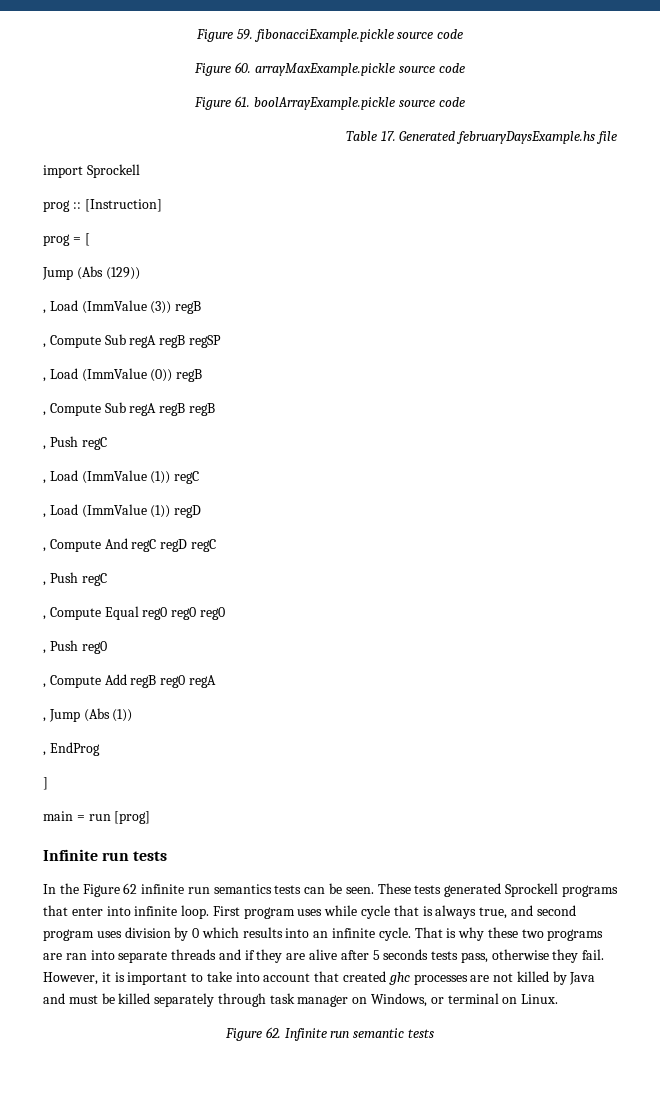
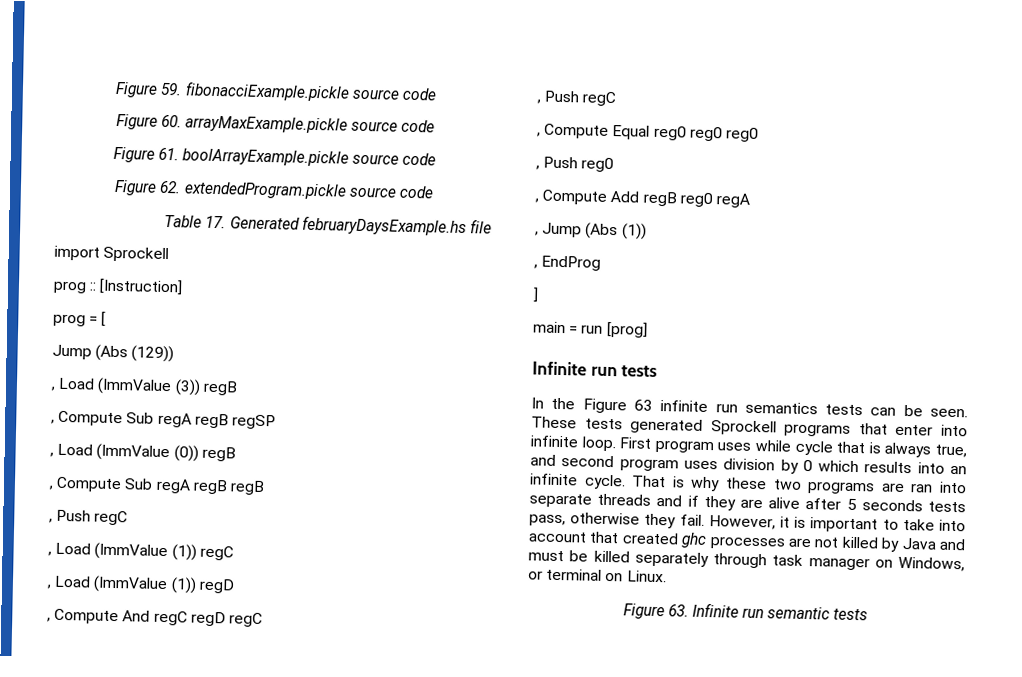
(465, 102) none -> [114,179,434,200] // Figure 62. extendedProgram.pickle source code
[123,883,138,894] 62 -> [633,399,653,411] 63
[265,1027,281,1038] 62. -> [667,604,689,617] 63.

